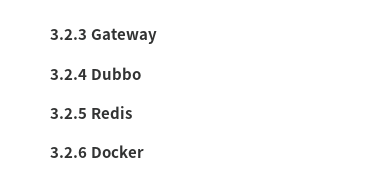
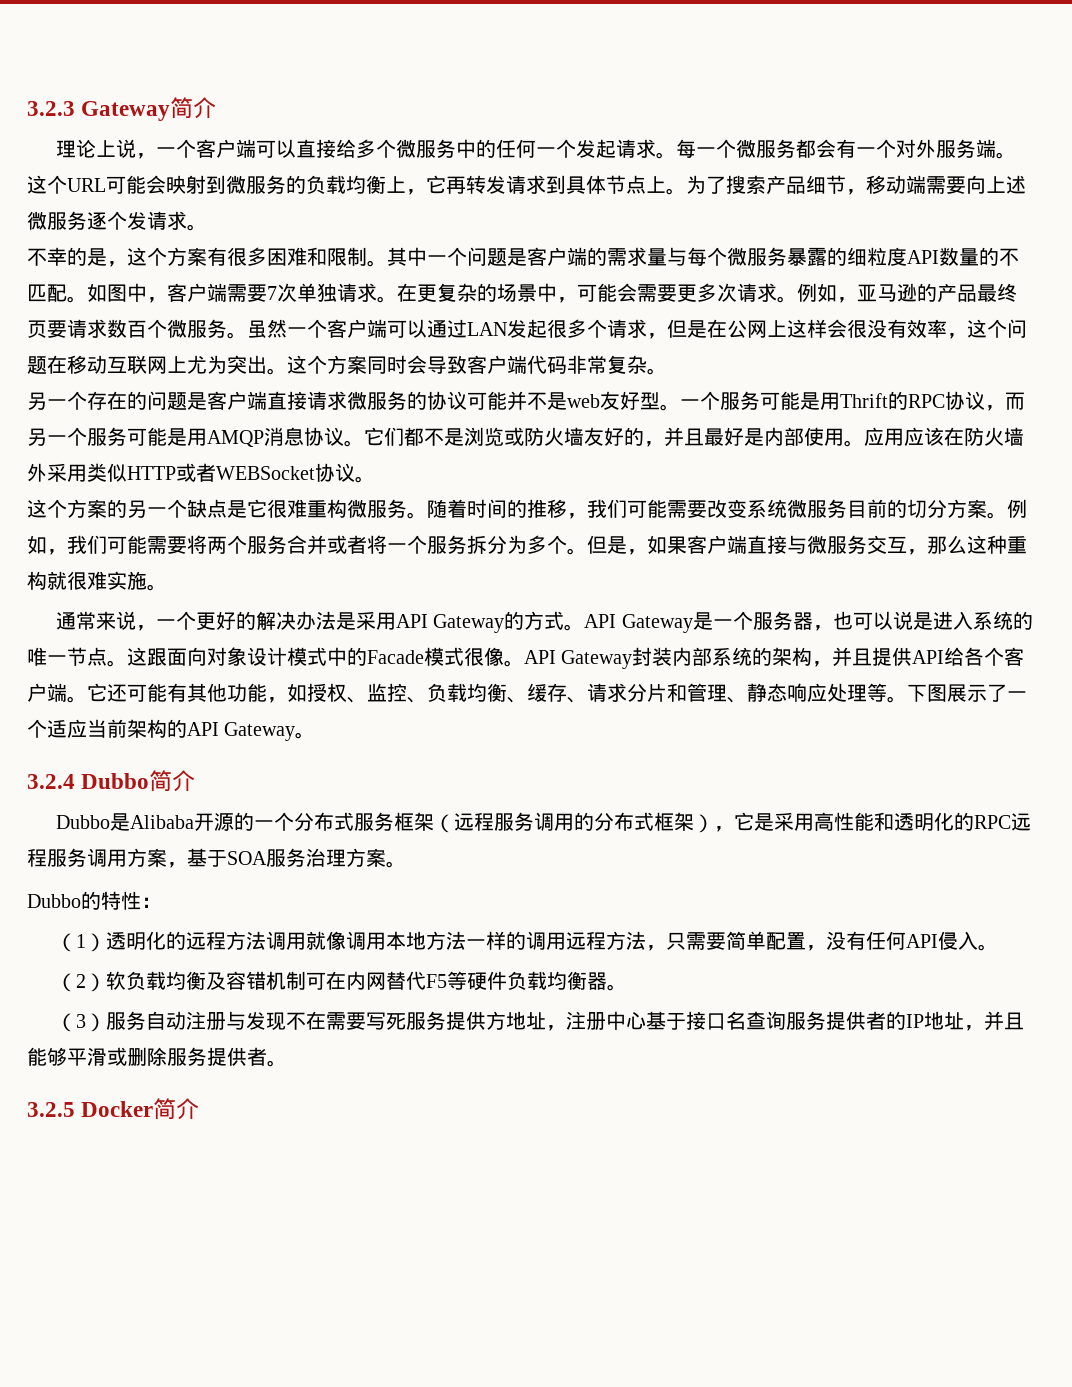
[50,67,142,80] [50,106,133,119] [50,145,145,158] // 3.2.4 Dubbo // 3.2.5 Redis // 3.2.6 Docker -> [170,97,217,119] [55,139,1016,159] [27,175,1026,195] [27,211,207,231] [27,247,1019,267] [27,283,1017,303] [27,319,1027,339] [27,355,667,375] [27,391,1025,411] [27,427,1024,447] [27,463,375,483] [27,499,1027,519] [27,535,1027,555] [27,571,167,591] [55,611,1033,633] [27,647,1025,669] [27,683,1027,703] [27,719,316,741] [27,770,196,792] [55,812,1031,833] [27,848,406,868] [27,891,161,910] [55,931,998,952] [55,971,627,992] [55,1011,1024,1032] [27,1047,287,1067] [27,1098,200,1120] 简介 // 理论上说，一个客户端可以直接给多个微服务中的任何一个发起请求。每一个微服务都会有一个对外服务端。这个URL可能会映射到微服务的负载均衡上，它再转发请求到具体节点上。为了搜索产品细节，移动端需要向上述微服务逐个发请求。 // 不幸的是，这个方案有很多困难和限制。其中一个问题是客户端的需求量与每个微服务暴露的细粒度API数量的不匹配。如图中，客户端需要7次单独请求。在更复杂的场景中，可能会需要更多次请求。例如，亚马逊的产品最终页要请求数百个微服务。虽然一个客户端可以通过LAN发起很多个请求，但是在公网上这样会很没有效率，这个问题在移动互联网上尤为突出。这个方案同时会导致客户端代码非常复杂。 // 另一个存在的问题是客户端直接请求微服务的协议可能并不是web友好型。一个服务可能是用Thrift的RPC协议，而另一个服务可能是用AMQP消息协议。它们都不是浏览或防火墙友好的，并且最好是内部使用。应用应该在防火墙外采用类似HTTP或者WEBSocket协议。 // 这个方案的另一个缺点是它很难重构微服务。随着时间的推移，我们可能需要改变系统微服务目前的切分方案。例如，我们可能需要将两个服务合并或者将一个服务拆分为多个。但是，如果客户端直接与微服务交互，那么这种重构就很难实施。 // 通常来说，一个更好的解决办法是采用API Gateway的方式。API Gateway是一个服务器，也可以说是进入系统的唯一节点。这跟面向对象设计模式中的Facade模式很像。API Gateway封装内部系统的架构，并且提供API给各个客户端。它还可能有其他功能，如授权、监控、负载均衡、缓存、请求分片和管理、静态响应处理等。下图展示了一个适应当前架构的API Gateway。 // 3.2.4 Dubbo简介 // Dubbo是Alibaba开源的一个分布式服务框架（远程服务调用的分布式框架），它是采用高性能和透明化的RPC远程服务调用方案，基于SOA服务治理方案。 // Dubbo的特性： // （1）透明化的远程方法调用就像调用本地方法一样的调用远程方法，只需要简单配置，没有任何API侵入。 // （2）软负载均衡及容错机制可在内网替代F5等硬件负载均衡器。 // （3）服务自动注册与发现不在需要写死服务提供方地址，注册中心基于接口名查询服务提供者的IP地址，并且能够平滑或删除服务提供者。 // 3.2.5 Docker简介

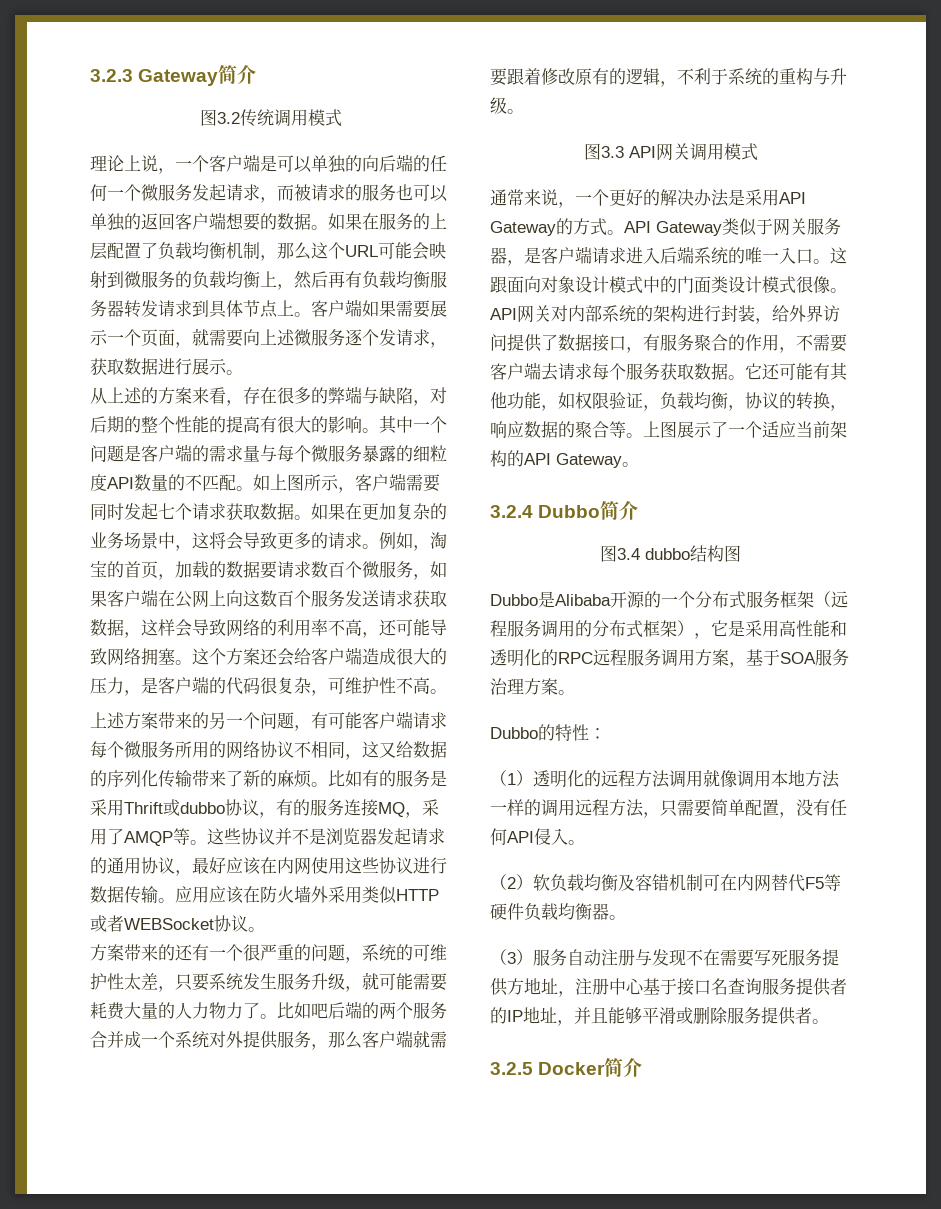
(217, 108) none -> [199,109,342,127] // 图3.2传统调用模式
[255,139,476,158] 可以直接给多个微服务中 -> [260,154,413,173] 是可以单独的向后端
[575,139,1016,159] 发起请求。每一个微服务都会有一个对外服务端。 -> [141,184,448,203] [90,212,447,231] [90,242,311,261] 微服务发起请求，而被请求的服务也可以单独的返回客户端想要的数据。如果在服务的上层配置了负载均衡机制，那么
[426,175,466,194] 它再 -> [294,271,447,289] [90,300,124,317] 然后再有负载均衡服务器
[686,175,926,195] 为了搜索产品细节，移动端 -> [311,299,447,318] [90,328,209,348] 客户端如果需要展示一个页面，就
[187,224,207,231] [27,247,367,267] 。 // 不幸的是，这个方案有很多困难和限制 -> [430,342,447,348] [90,358,243,375] [90,386,447,406] [90,416,362,433] ，获取数据进行展示。 // 从上述的方案来看，存在很多的弊端与缺陷，对后期的整个性能的提高有很大的影响
[107,283,147,302] 图中 -> [270,474,339,491] 上图所示
[267,283,1017,303] [27,320,47,338] 7次单独请求。在更复杂的场景中，可能会需要更多次请求。例如，亚马逊的产品最终页 -> [90,503,447,520] [90,532,447,551] [90,561,260,580] 同时发起七个请求获取数据。如果在更加复杂的业务场景中，这将会导致更多的请求。例如，淘宝的首页，加载的数据
[227,319,1027,339] [27,355,667,375] [27,391,1025,411] [27,427,844,447] 。虽然一个客户端可以通过LAN发起很多个请求，但是在公网上这样会很没有效率，这个问题在移动互联网上尤为突出。这个方案同时会导致客户端代码非常复杂。 // 另一个存在的问题是客户端直接请求微服务的协议可能并不是web友好型。一个服务可能是用Thrift的RPC协议，而另一个服务可能是用AMQP消息协议。它们都不是浏览或防火墙友好的，并且最好是内部使用 -> [413,561,447,580] [90,589,447,608] [90,619,447,638] [90,647,447,666] [90,676,447,696] [90,711,447,731] [90,741,447,760] [90,770,447,788] [90,799,439,818] [90,828,445,846] [90,857,447,876] [90,886,158,904] ，如果客户端在公网上向这数百个服务发送请求获取数据，这样会导致网络的利用率不高，还可能导致网络拥塞。这个方案还会给客户端造成很大的压力，是客户端的代码很复杂，可维护性不高。 // 上述方案带来的另一个问题，有可能客户端请求每个微服务所用的网络协议不相同，这又给数据的序列化传输带来了新的麻烦。比如有的服务是采用Thrift或dubbo协议，有的服务连接MQ，采用了AMQP等。这些协议并不是浏览器发起请求的通用协议，最好应该在内网使用这些协议进行数据传输
[27,499,1027,519] [27,535,1027,555] [27,571,167,591] 这个方案的另一个缺点是它很难重构微服务。随着时间的推移，我们可能需要改变系统微服务目前的切分方案。例如，我们可能需要将两个服务合并或者将一个服务拆分为多个。但是，如果客户端直接与微服务交互，那么这种重构就很难实施。 -> [90,944,447,963] [90,972,447,992] [90,1001,447,1020] [90,1030,447,1050] [490,68,847,87] [490,97,524,114] [583,143,758,161] 方案带来的还有一个很严重的问题，系统的可维护性太差，只要系统发生服务升级，就可能需要耗费大量的人力物力了。比如吧后端的两个服务合并成一个系统对外提供服务，那么客户端就需要跟着修改原有的逻辑，不利于系统的重构与升级。 // 图3.3 API网关调用模式
[692,611,973,631] 是一个服务器，也可以说是进入 -> [722,218,841,236] [490,246,694,266] 类似于网关服务器，是客户端请求进入后端
[67,647,107,666] 节点 -> [779,247,813,264] 入口
[367,650,424,664] Facade -> [677,276,762,293] 门面类设计
[561,647,673,669] Gateway封装 -> [517,305,568,323] 网关对
[812,647,1025,667] [27,683,67,702] ，并且提供API给各个客户端 -> [687,305,840,324] [490,334,847,353] [490,362,728,381] 进行封装，给外界访问提供了数据接口，有服务聚合的作用，不需要客户端去请求每个服务获取数据
[307,683,927,703] 授权、监控、负载均衡、缓存、请求分片和管理、静态响应处理等。下 -> [575,392,847,411] [490,421,660,438] 权限验证，负载均衡，协议的转换，响应数据的聚合等。上
(196, 781) none -> [600,545,741,562] // 图3.4 dubbo结构图

